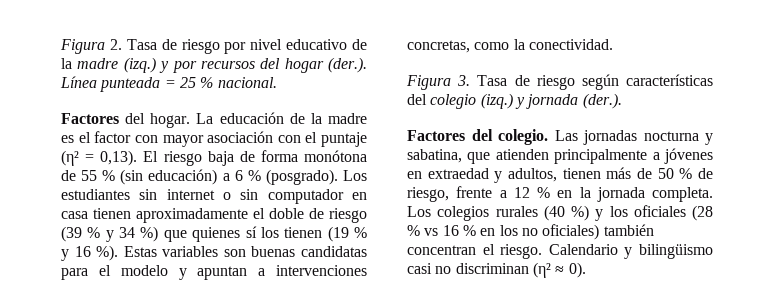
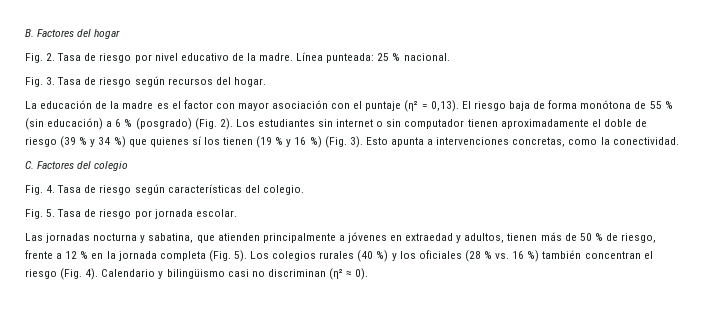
[60,39,105,54] Figura -> [25,29,121,39] [25,53,43,63] B. Factores del hogar // Fig.
[77,57,367,73] [60,76,277,92] [61,113,119,124] madre (izq.) y por recursos del hogar (der.). Línea punteada = 25 % nacional. // Factores -> [259,52,450,63] [25,76,213,87] madre. Línea punteada: 25 % nacional. // Fig. 3. Tasa de riesgo según recursos
(191, 120) none -> (266, 82) //
[265,169,338,185] (posgrado). -> [135,118,233,130] (posgrado) (Fig. 2).
[352,192,367,200] [61,211,88,219] en casa -> (465, 124) none
[96,245,367,261] [61,265,248,280] %). Estas variables son buenas candidatas para el modelo y apuntan -> [309,136,424,148] %) (Fig. 3). Esto apunta
[406,75,471,90] Figura 3. -> [25,161,129,171] [25,185,56,195] C. Factores del colegio // Fig. 4.
[430,93,622,109] [407,129,548,145] colegio (izq.) y jornada (der.). // Factores del colegio. -> [262,185,304,195] [25,209,237,219] colegio. // Fig. 5. Tasa de riesgo por jornada escolar. //
[652,187,713,202] completa. -> [159,250,247,262] completa (Fig. 5).
[424,224,654,240] [407,244,543,259] vs 16 % en los no oficiales) también concentran el riesgo. -> [495,250,653,262] [25,268,99,280] vs. 16 %) también concentran el riesgo (Fig. 4).

